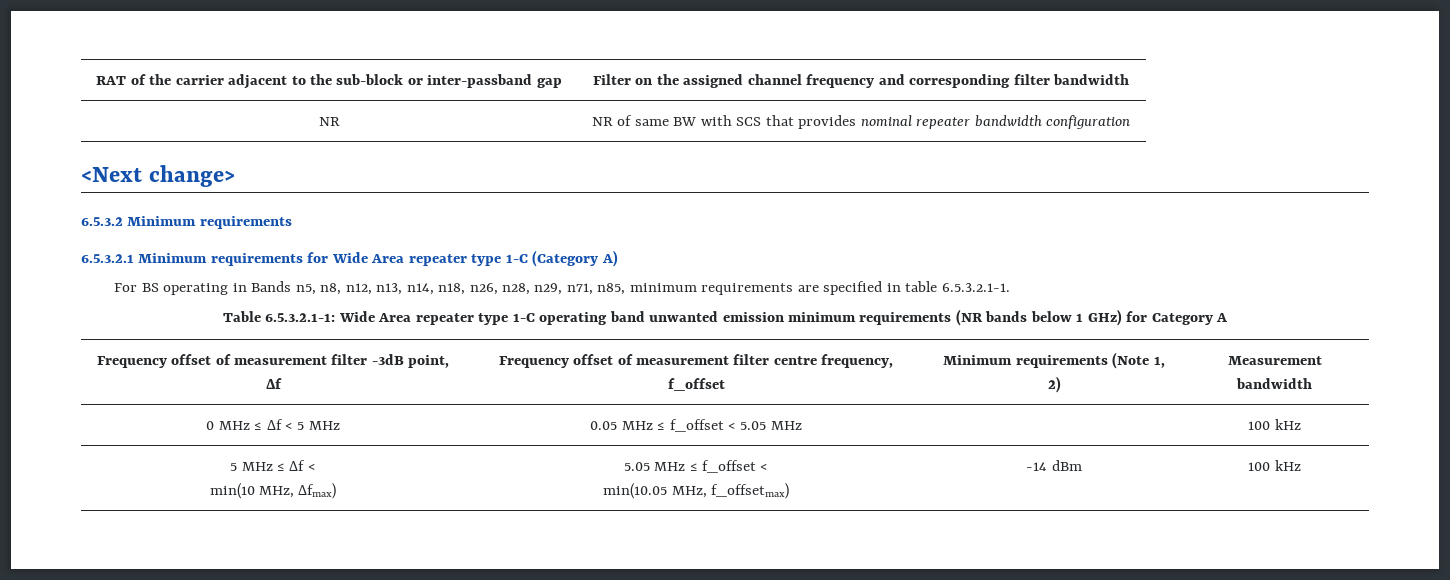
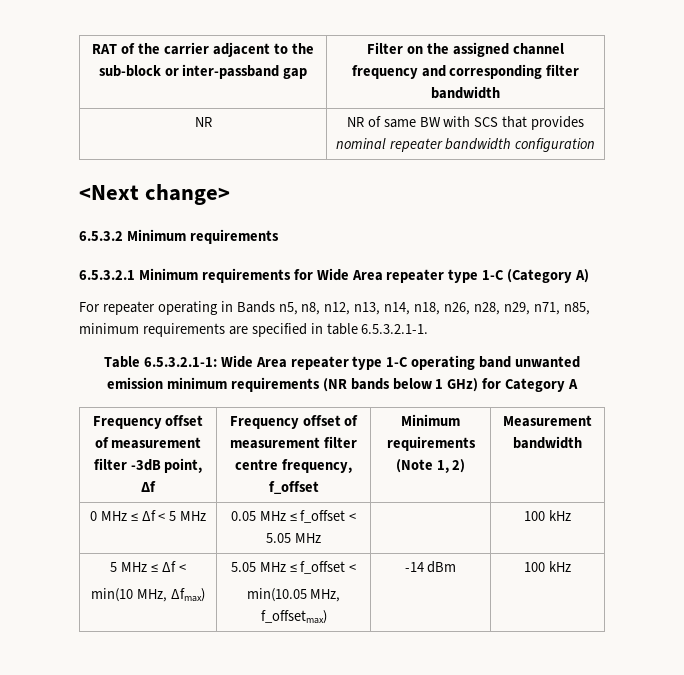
[141,283,159,292] BS -> [102,301,155,315] repeater

